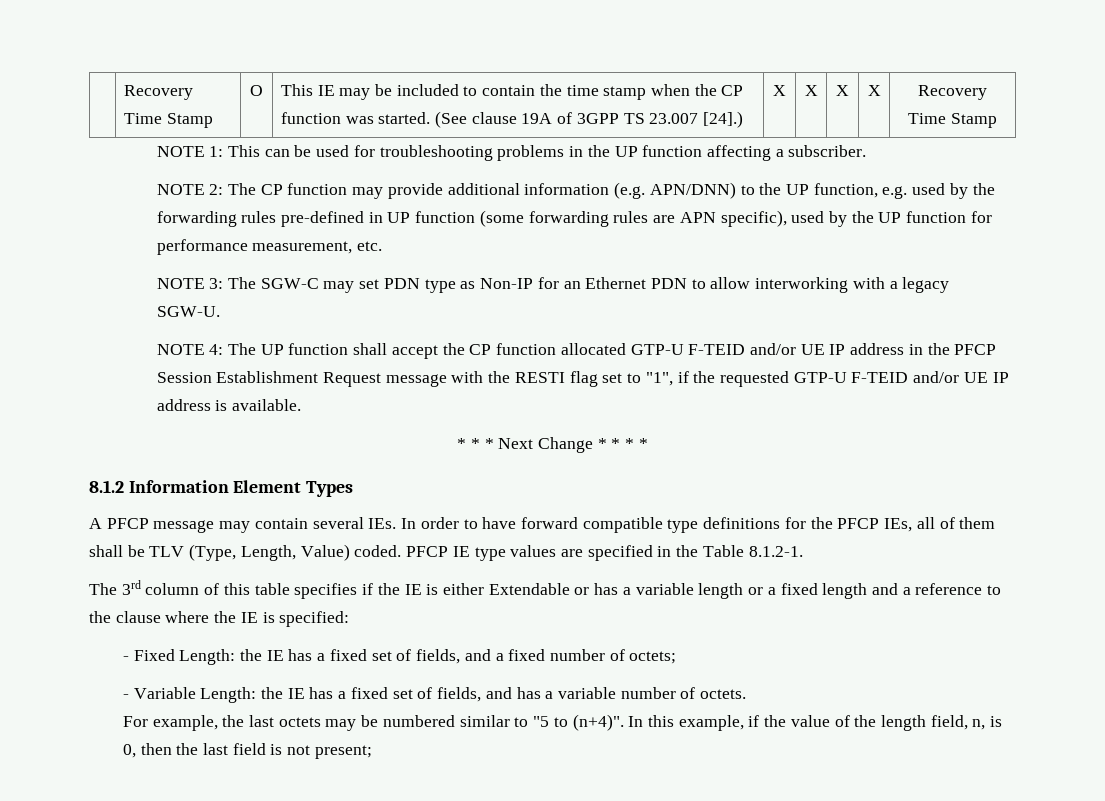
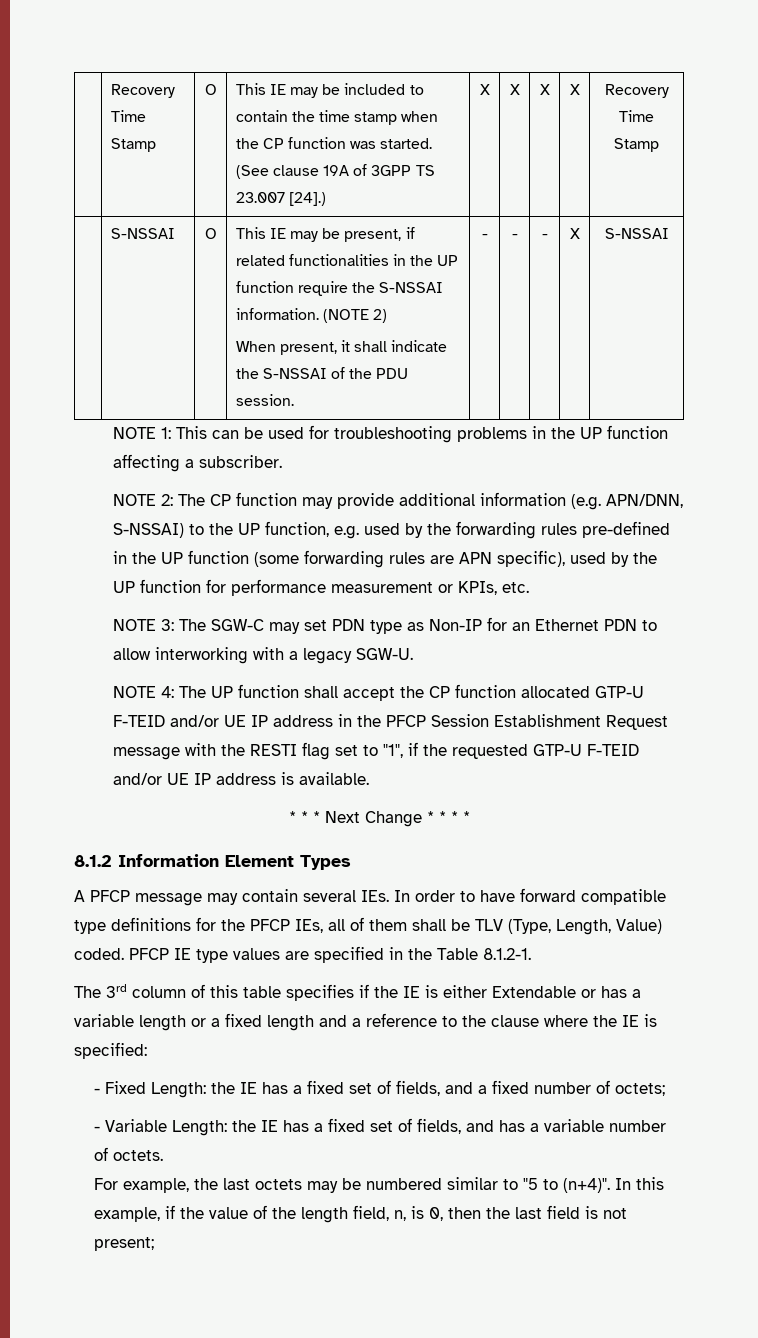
(997, 120) none -> [110,228,175,239] [204,228,217,239] [235,227,415,242] [235,254,459,266] [235,281,444,296] [235,308,387,323] [235,340,448,355] [235,367,409,379] [235,394,294,406] [481,234,488,239] [511,234,518,239] [541,234,548,239] [569,228,580,239] [604,228,669,239] // | S-NSSAI | O | This IE may be present, if related functionalities in the UP function require the S-NSSAI information. (NOTE 2) // When present, it shall indicate the S-NSSAI of the PDU session. | - | - | - | X | S-NSSAI
[649,182,736,199] APN/DNN) -> [606,494,684,508] [113,523,185,538] APN/DNN, S-NSSAI)
(383, 217) none -> [132,552,157,564] the
[252,241,353,254] measurement, -> [331,581,498,595] measurement or KPIs,

